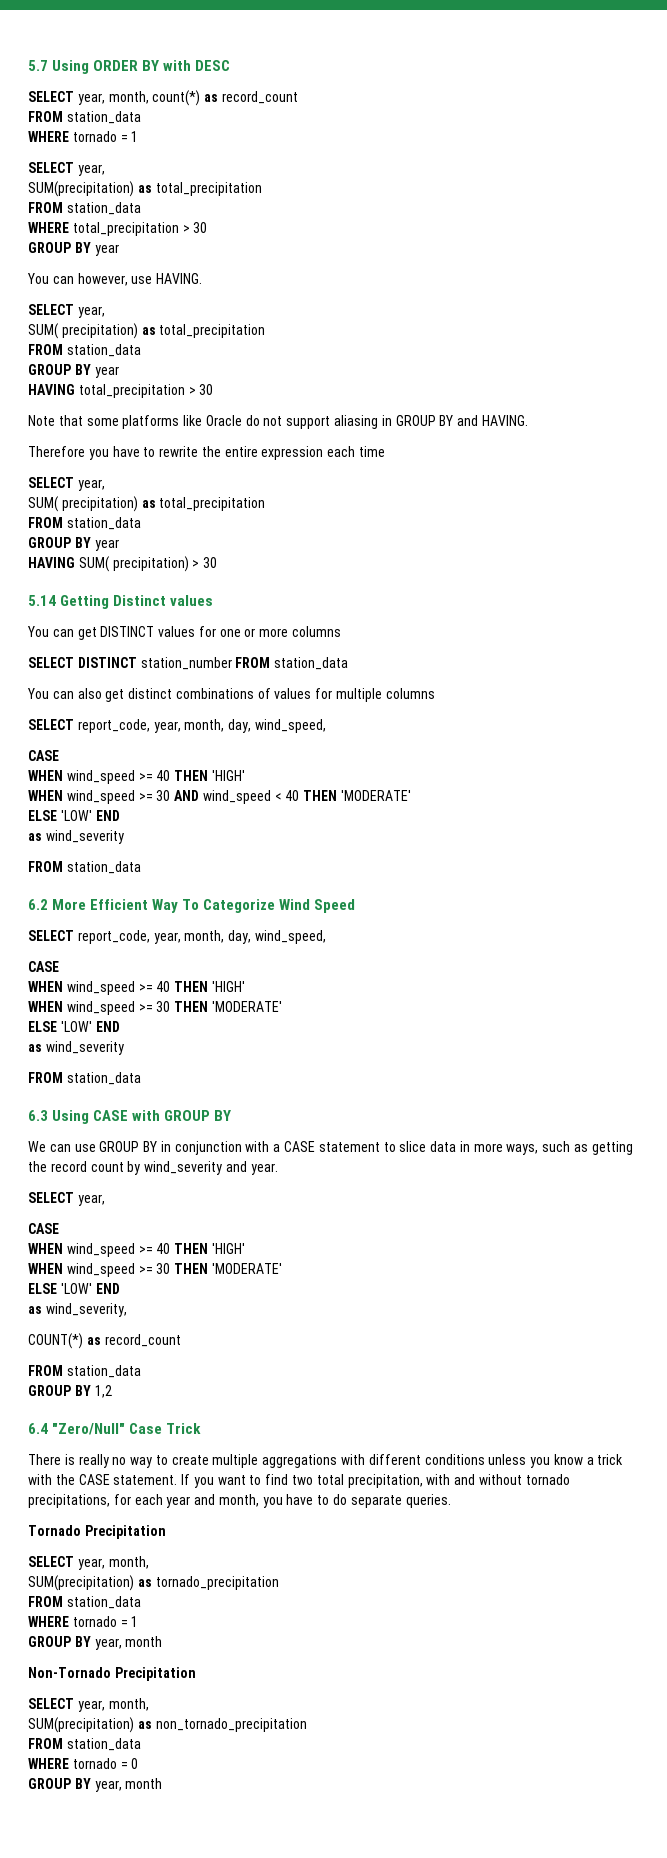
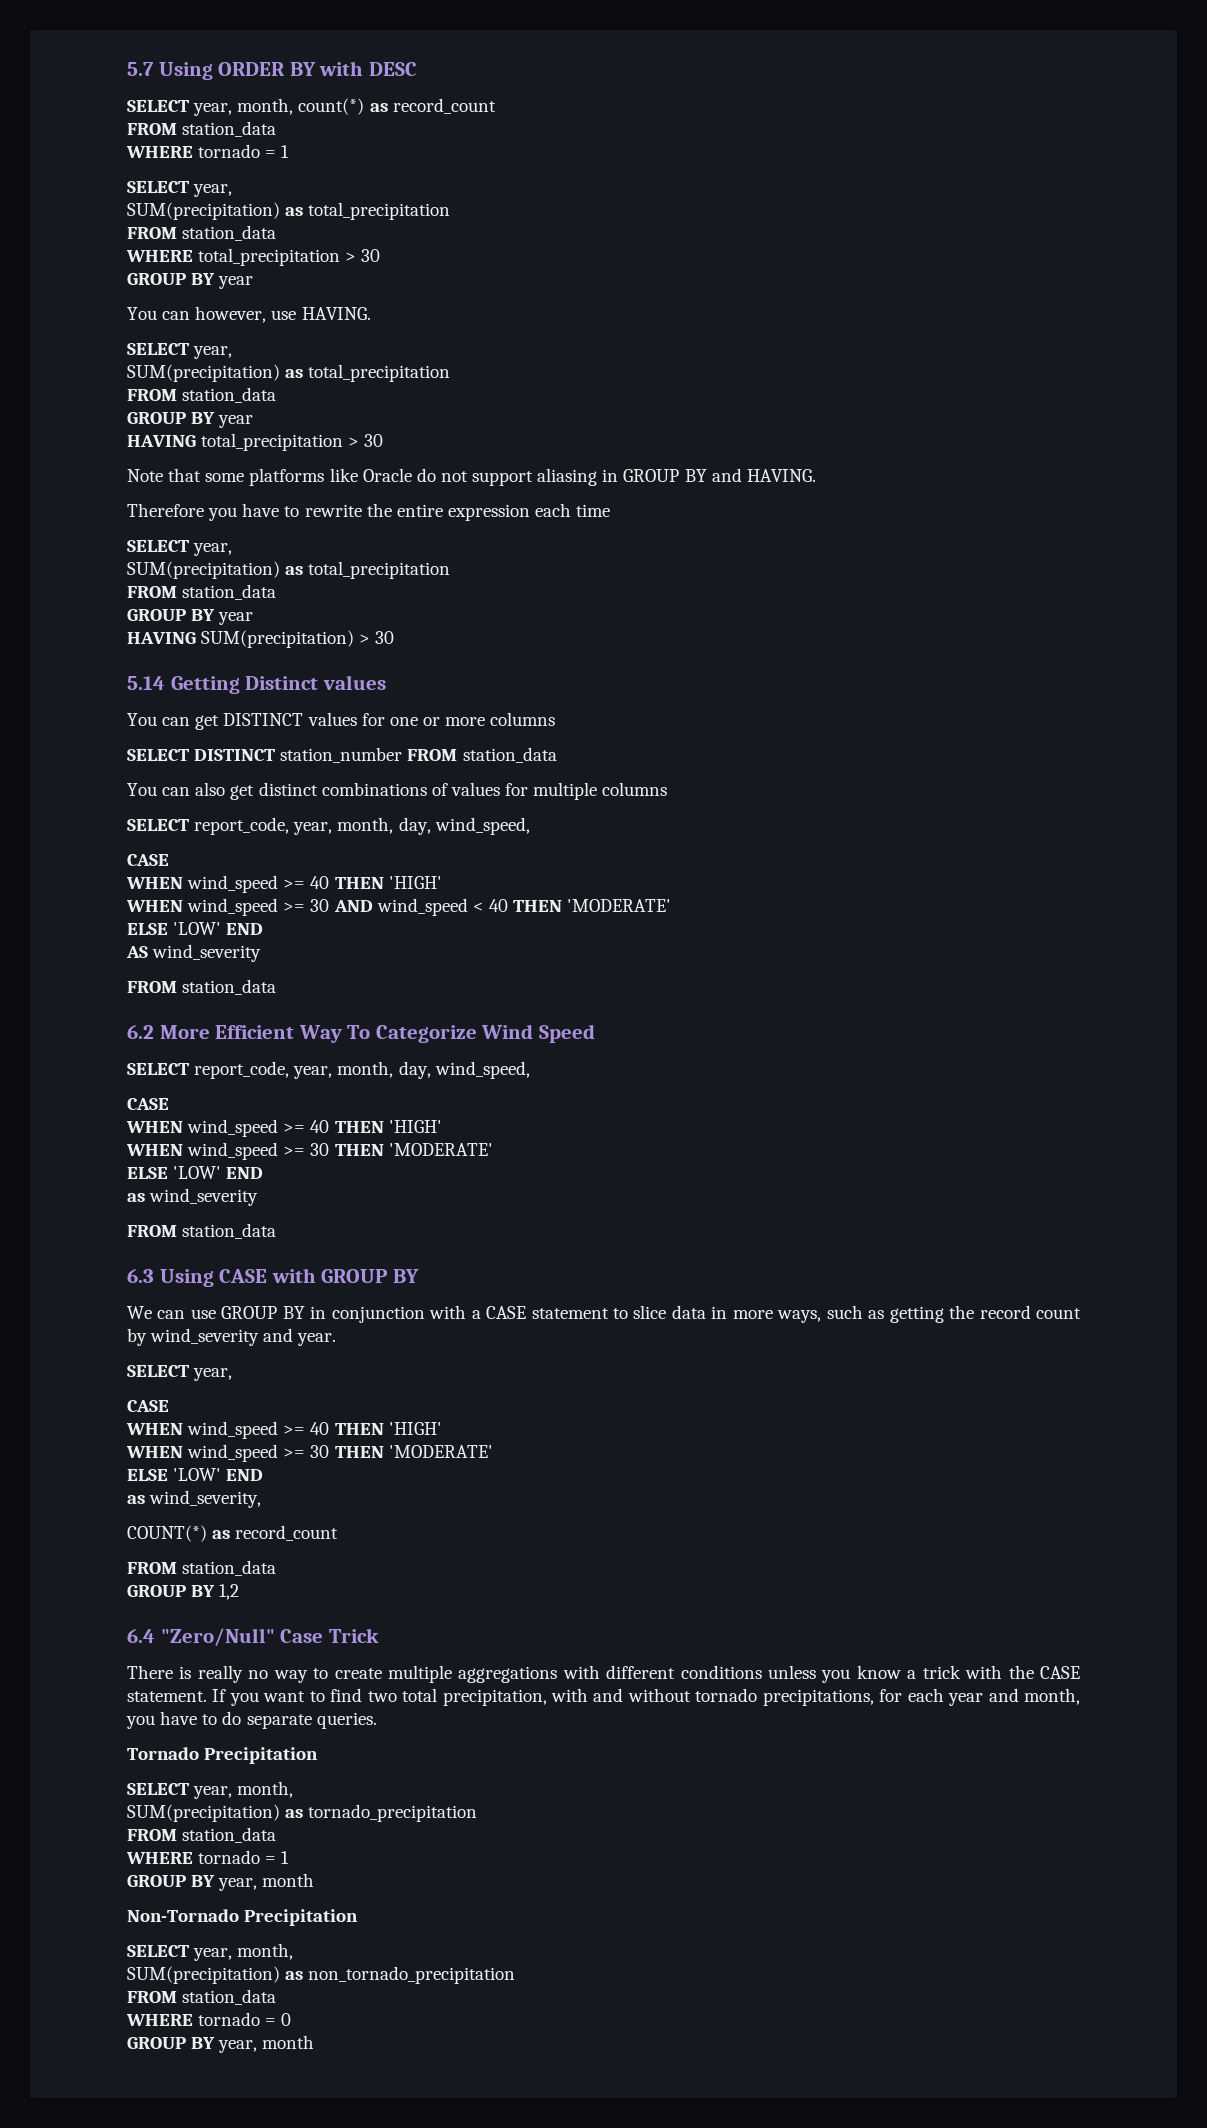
[28,323,138,339] SUM( precipitation) -> [127,364,280,382] SUM(precipitation)
[28,496,266,512] [28,517,141,530] [28,537,119,551] [28,556,189,572] SUM( precipitation) as total_precipitation // FROM station_data // GROUP BY year // HAVING SUM( precipitation) -> [127,561,451,579] [127,584,277,600] [127,609,254,625] [127,630,355,648] SUM(precipitation) as total_precipitation // FROM station_data // GROUP BY year // HAVING SUM(precipitation)
[28,833,42,841] as -> [126,946,148,958] AS

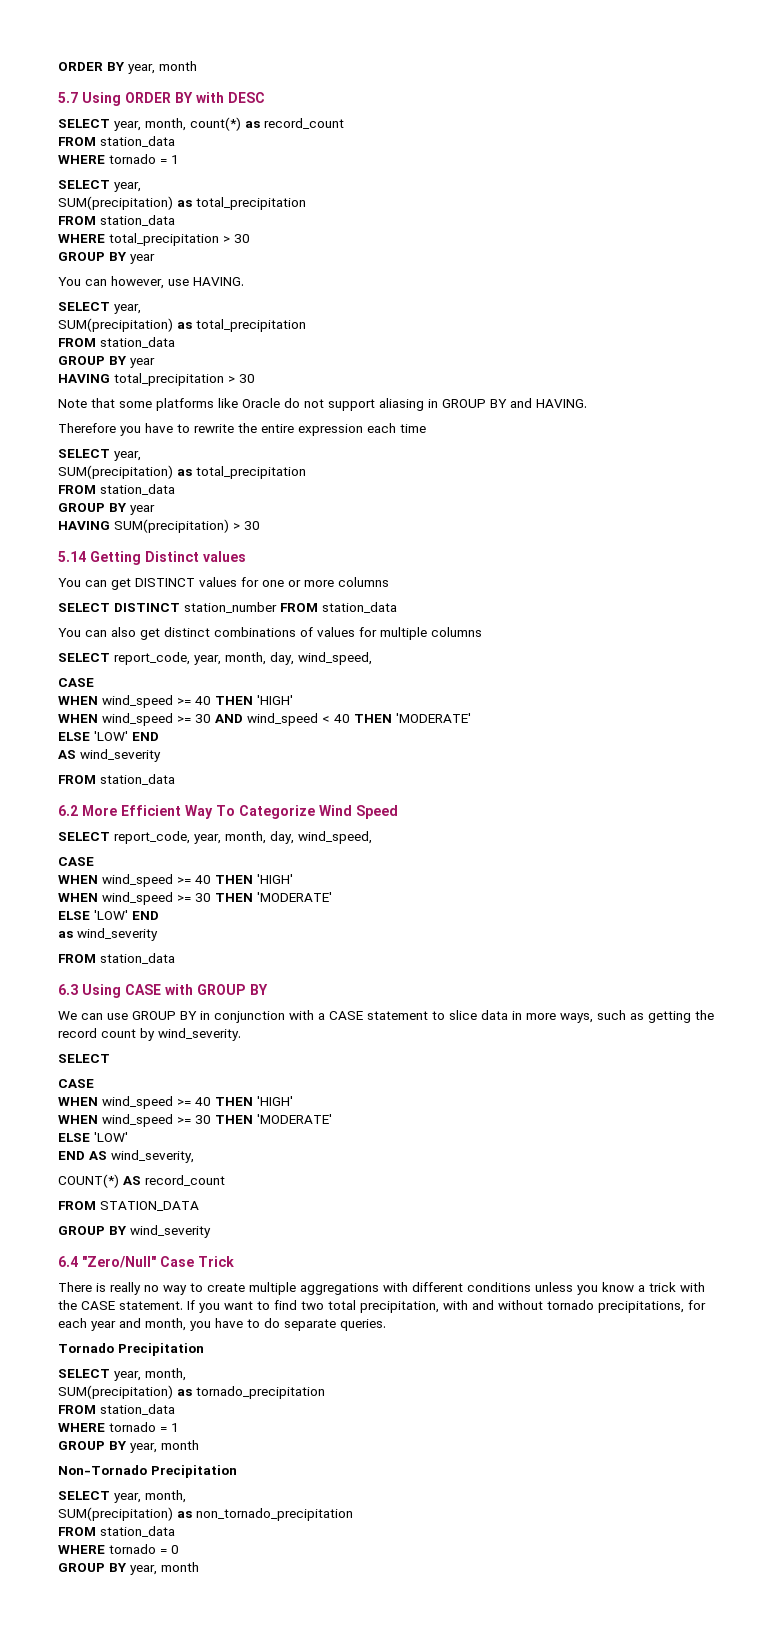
(127, 69) none -> [58,61,197,74] ORDER BY year, month //
[150,1328,337,1346] [127,1365,233,1381] wind_severity and year. // SELECT year, -> [158,1028,241,1041] [58,1054,110,1063] wind_severity. // SELECT
[226,1469,264,1481] [127,1495,145,1504] END // as -> [58,1151,107,1160] // END AS
[212,1525,339,1541] [127,1560,277,1576] [127,1584,240,1600] as record_count // FROM station_data // GROUP BY 1,2 -> [123,1175,225,1186] [58,1201,199,1211] [58,1225,211,1238] AS record_count // FROM STATION_DATA // GROUP BY wind_severity

